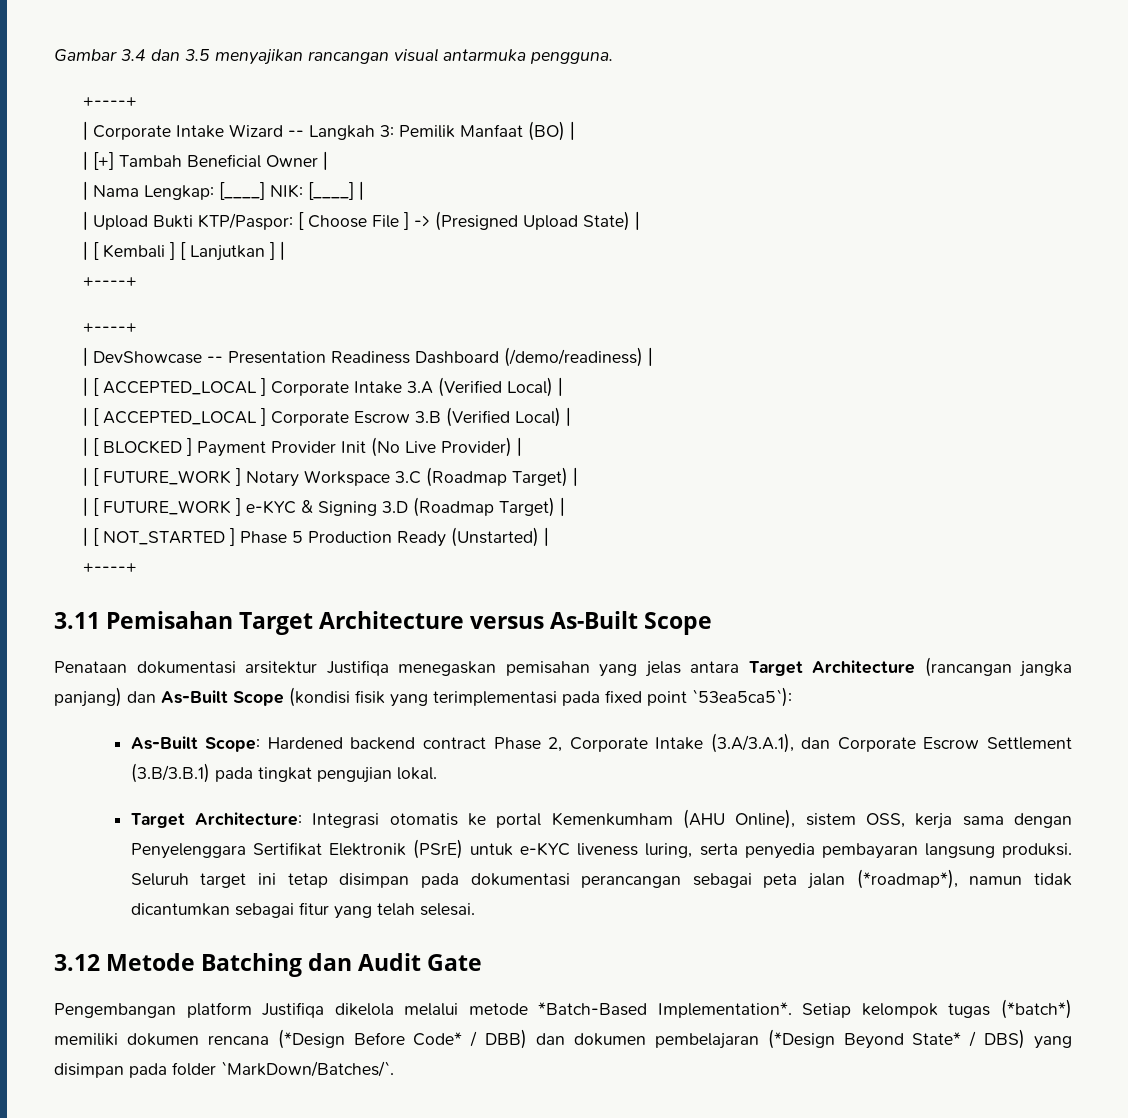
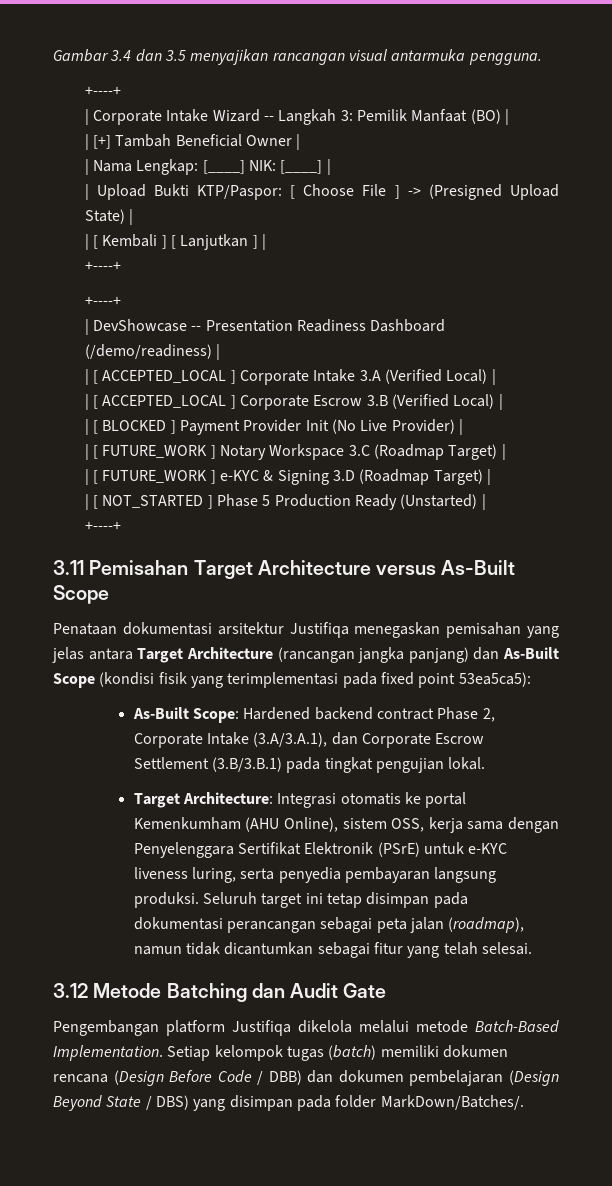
[692,687,792,707] `53ea5ca5`): -> [458,672,531,687] 53ea5ca5):
[856,869,958,889] (*roadmap*), -> [448,917,525,933] (roadmap),
[538,1002,792,1018] *Batch-Based Implementation*. -> [475,1020,559,1033] [53,1045,163,1061] Batch-Based Implementation.
[1000,999,1072,1019] (*batch*) -> [328,1045,377,1060] (batch)
[277,1029,463,1049] (*Design Before Code* -> [113,1070,252,1086] (Design Before Code
[767,1029,962,1049] (*Design Beyond State* -> [508,1070,559,1086] [53,1095,142,1111] (Design Beyond State
[221,1061,394,1077] `MarkDown/Batches/`. -> [380,1095,524,1110] MarkDown/Batches/.

